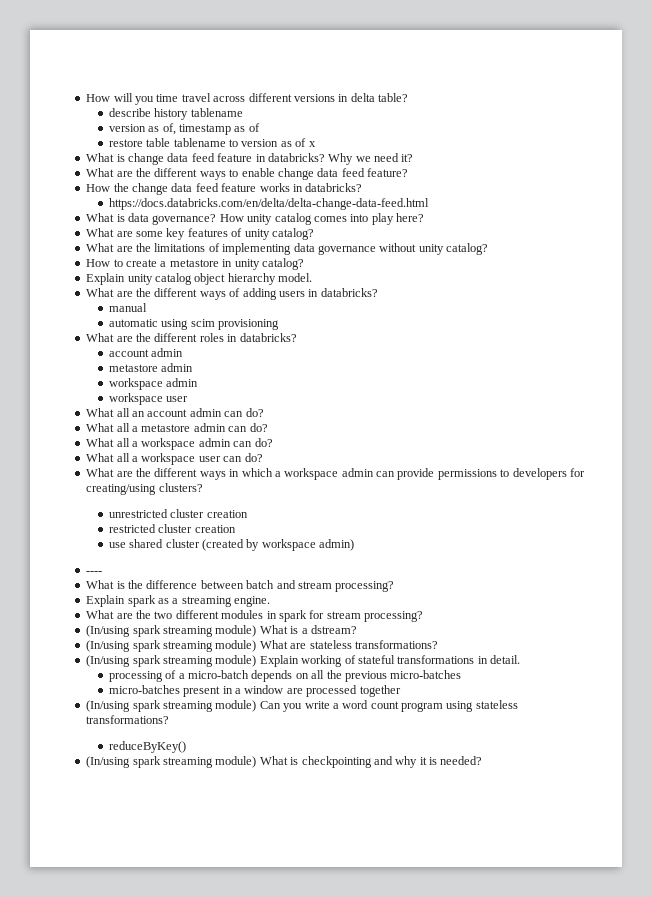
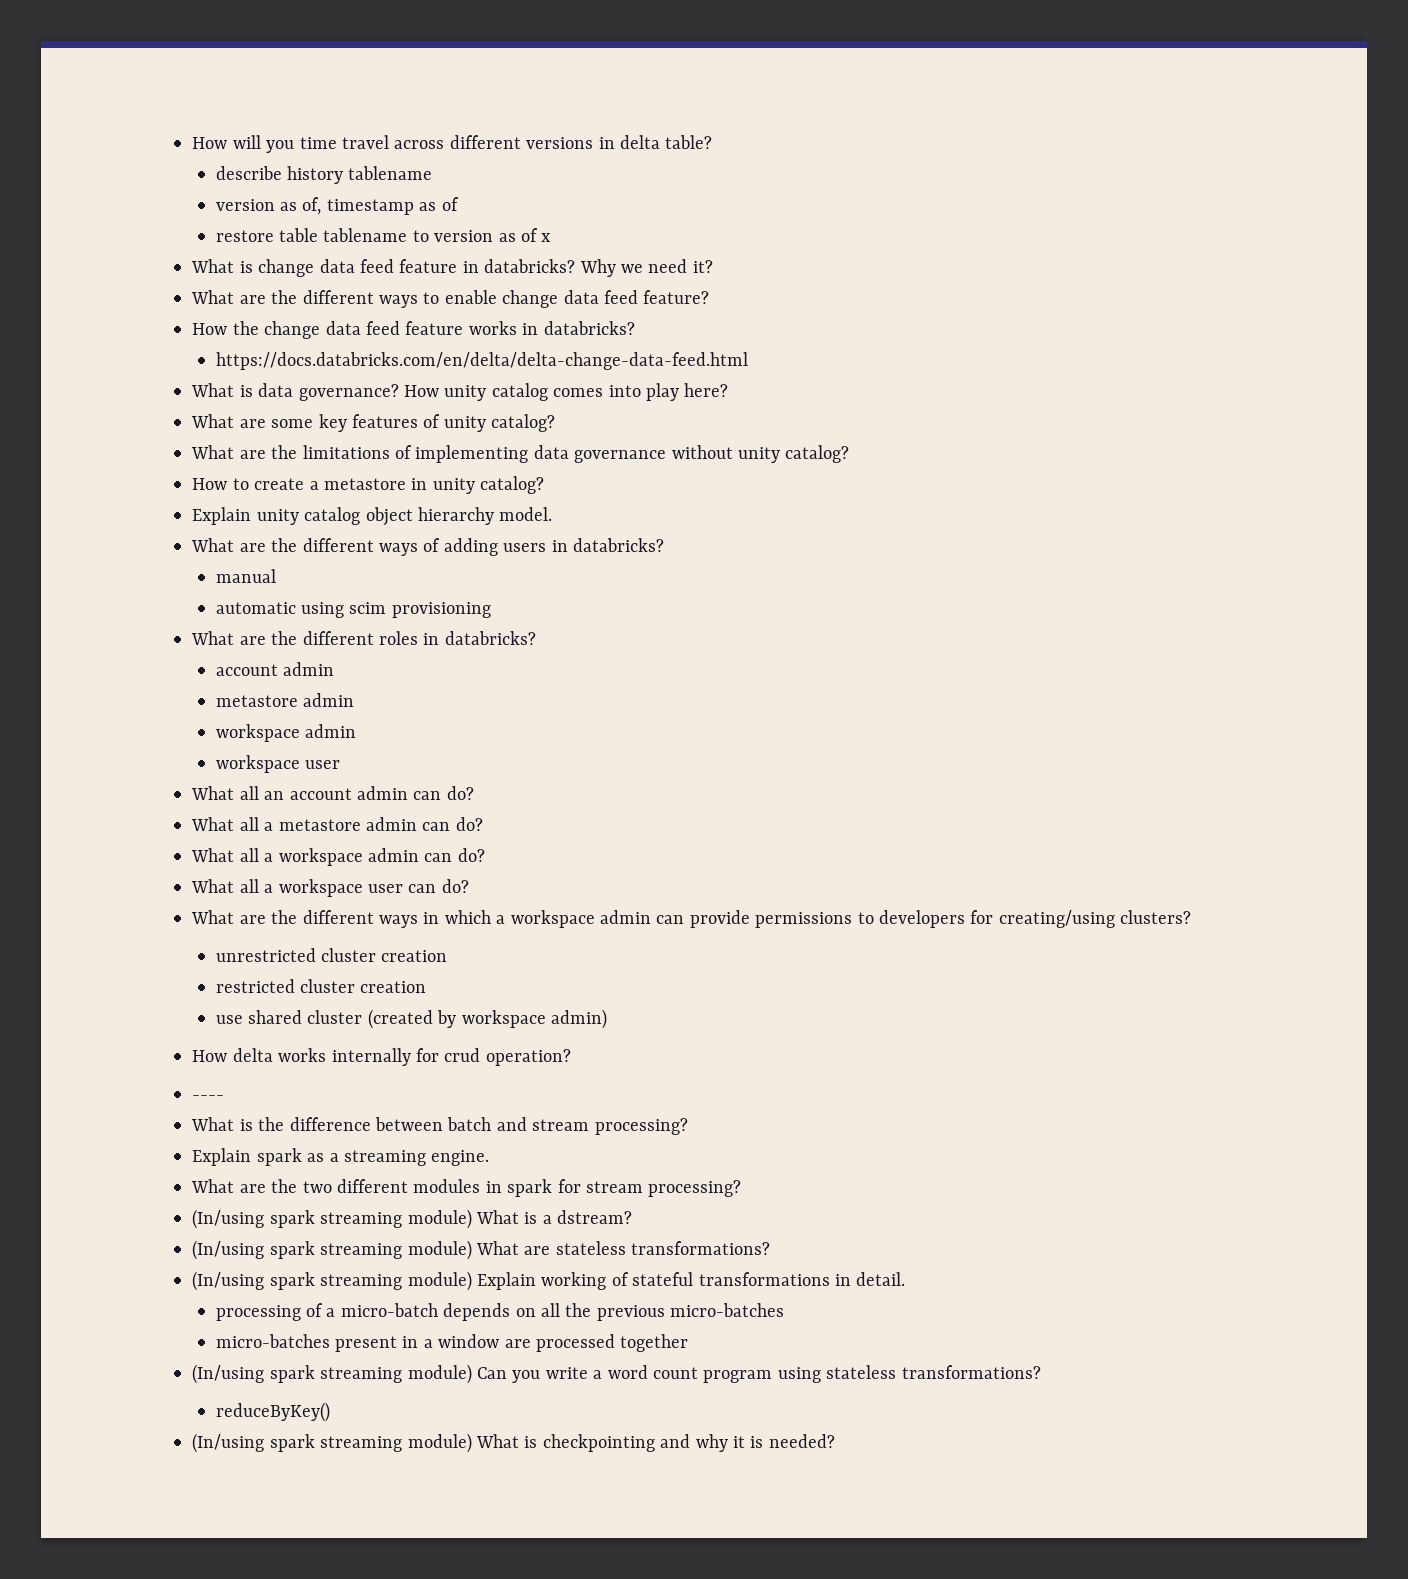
(355, 545) none -> [192,1048,571,1066] // How delta works internally for crud operation?

